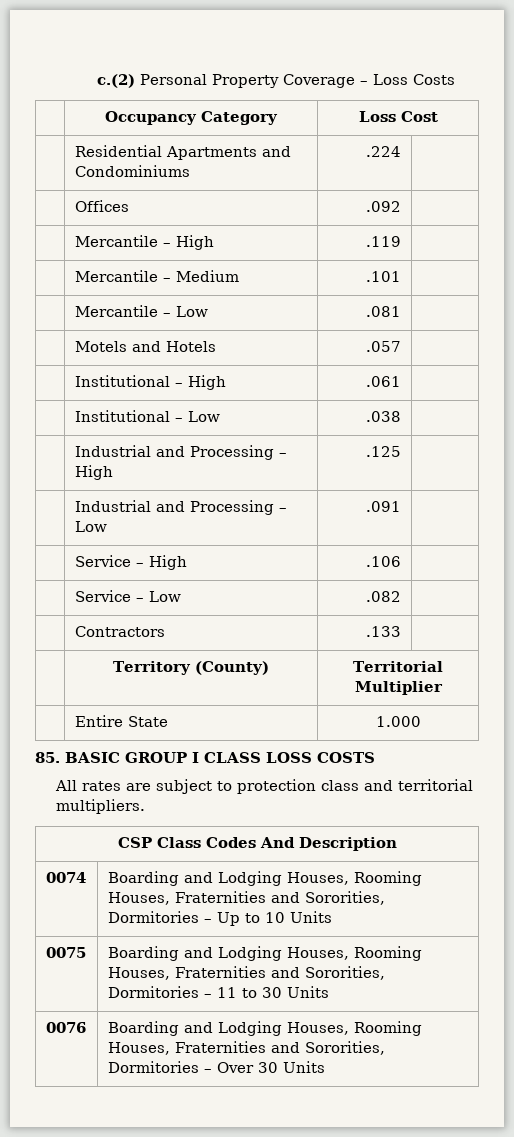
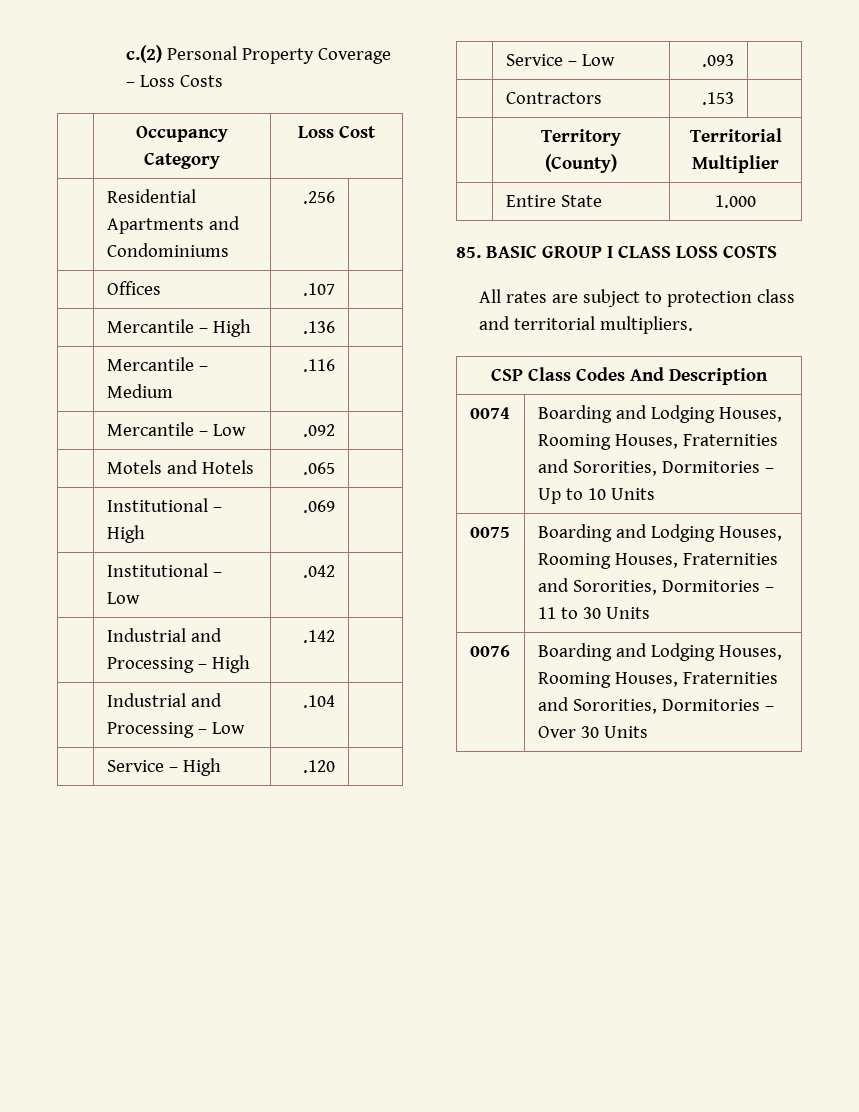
[366,146,402,157] .224 -> [303,191,336,204] .256
[366,201,402,212] .092 -> [303,283,336,296] .107
[366,236,402,247] .119 -> [303,321,336,334] .136
[366,271,402,282] .101 -> [303,359,336,372] .116
[366,306,402,317] .081 -> [303,424,336,437] .092
[366,341,402,352] .057 -> [303,462,336,475] .065
[366,376,402,387] .061 -> [303,500,336,513] .069
[366,411,402,422] .038 -> [303,565,336,578] .042
[366,446,402,457] .125 -> [303,630,336,643] .142
[366,501,402,512] .091 -> [303,695,336,708] .104
[366,556,402,567] .106 -> [303,760,336,773] .120
[366,591,402,602] .082 -> [702,54,735,67] .093
[366,626,402,637] .133 -> [702,92,735,105] .153

